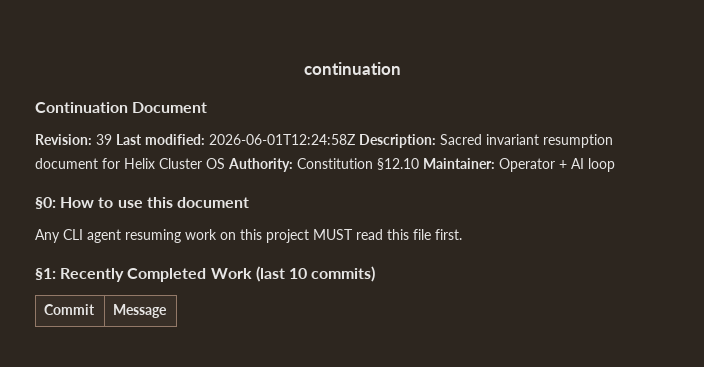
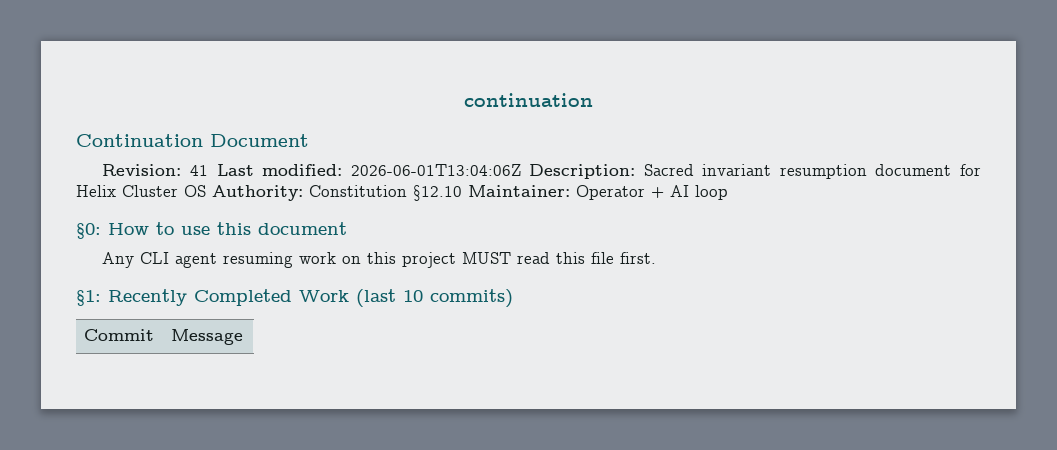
[96,134,112,145] 39 -> [190,165,209,176] 41
[209,134,355,145] 2026-06-01T12:24:58Z -> [350,164,521,176] 2026-06-01T13:04:06Z

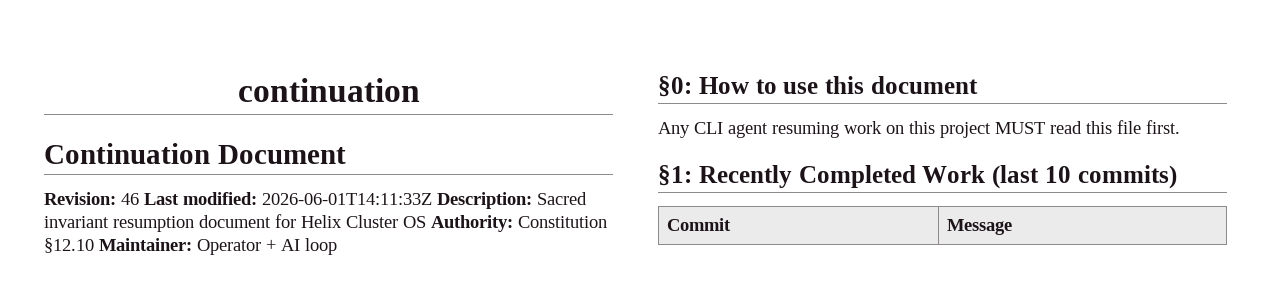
[190,165,209,176] 41 -> [121,193,139,205] 46
[350,164,521,176] 2026-06-01T13:04:06Z -> [262,193,432,205] 2026-06-01T14:11:33Z

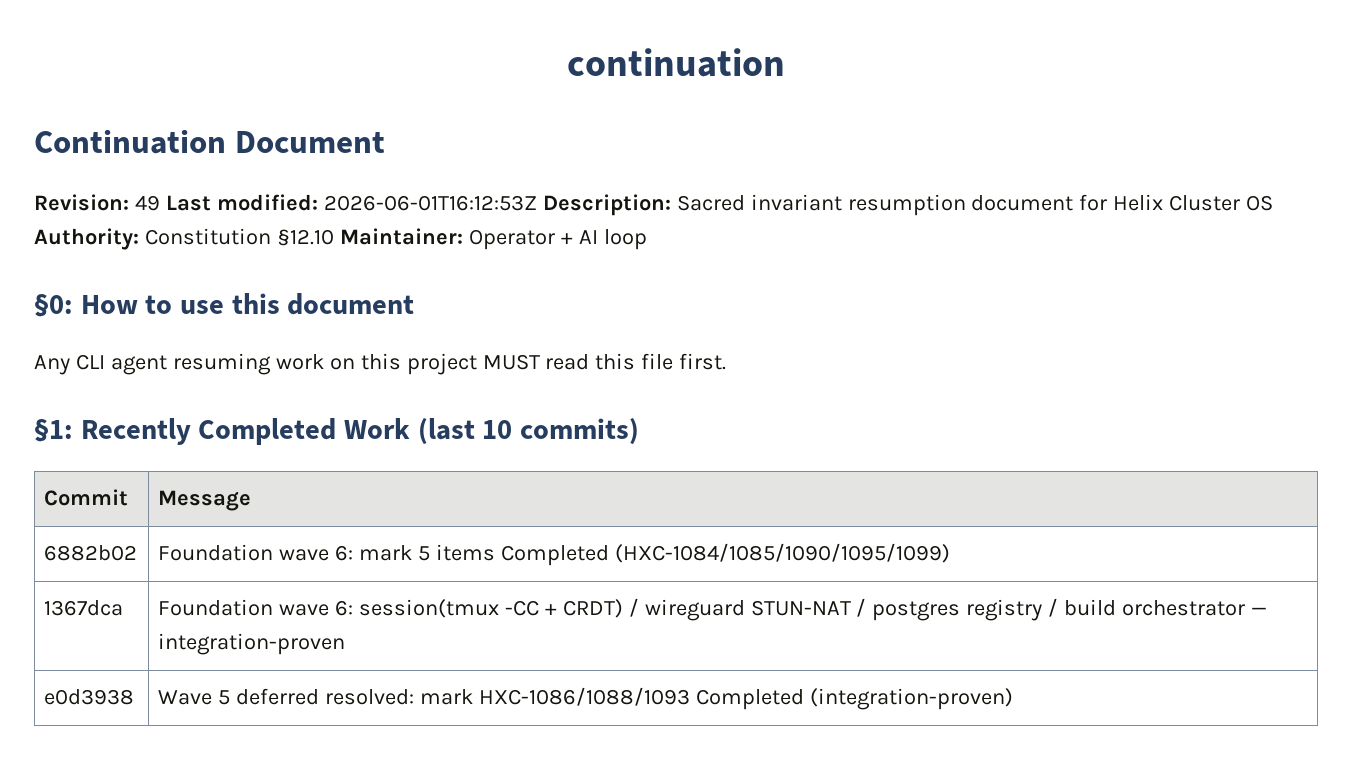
[121,193,139,205] 46 -> [134,195,160,211] 49
[262,193,432,205] 2026-06-01T14:11:33Z -> [323,195,537,211] 2026-06-01T16:12:53Z
(1012, 227) none -> [44,545,138,561] [158,543,950,566] [44,600,124,616] [158,598,1268,621] [158,633,346,655] [44,689,135,705] [158,687,1013,710] // 6882b02 | Foundation wave 6: mark 5 items Completed (HXC-1084/1085/1090/1095/1099) // 1367dca | Foundation wave 6: session(tmux -CC + CRDT) / wireguard STUN-NAT / postgres registry / build orchestrator — integration-proven // e0d3938 | Wave 5 deferred resolved: mark HXC-1086/1088/1093 Completed (integration-proven)

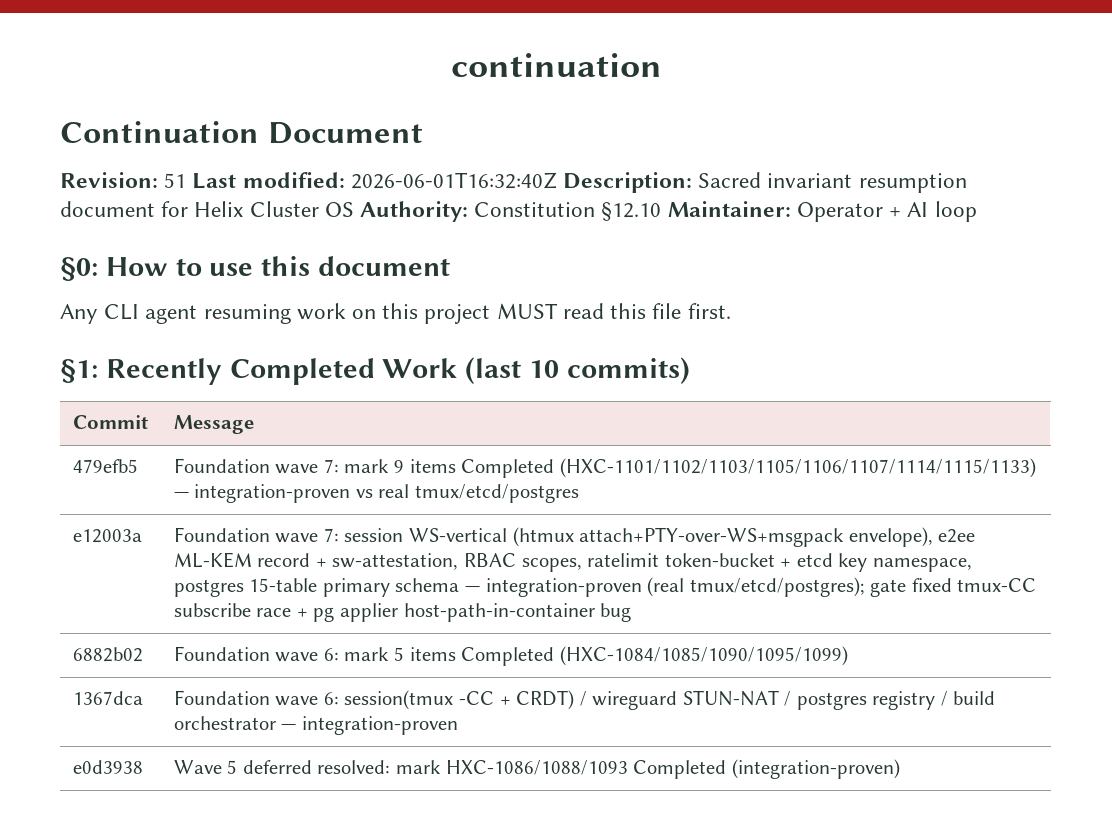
[134,195,160,211] 49 -> [164,173,187,188] 51
[323,195,537,211] 2026-06-01T16:12:53Z -> [350,172,557,189] 2026-06-01T16:32:40Z
(252, 500) none -> [72,459,138,473] [173,458,1036,478] [173,484,579,503] [72,529,142,543] [173,527,976,547] [173,552,972,572] [173,577,1037,597] [173,603,632,622] // 479efb5 | Foundation wave 7: mark 9 items Completed (HXC-1101/1102/1103/1105/1106/1107/1114/1115/1133) — integration-proven vs real tmux/etcd/postgres // e12003a | Foundation wave 7: session WS-vertical (htmux attach+PTY-over-WS+msgpack envelope), e2ee ML-KEM record + sw-attestation, RBAC scopes, ratelimit token-bucket + etcd key namespace, postgres 15-table primary schema — integration-proven (real tmux/etcd/postgres); gate fixed tmux-CC subscribe race + pg applier host-path-in-container bug

